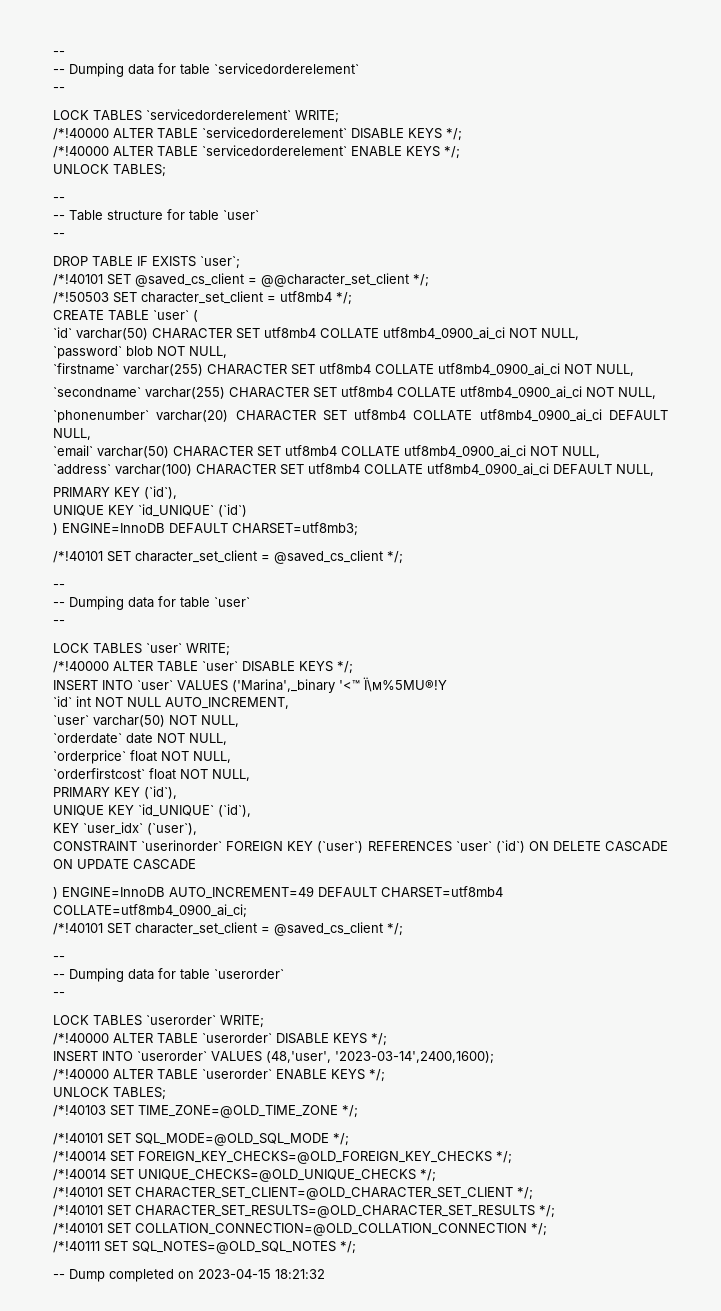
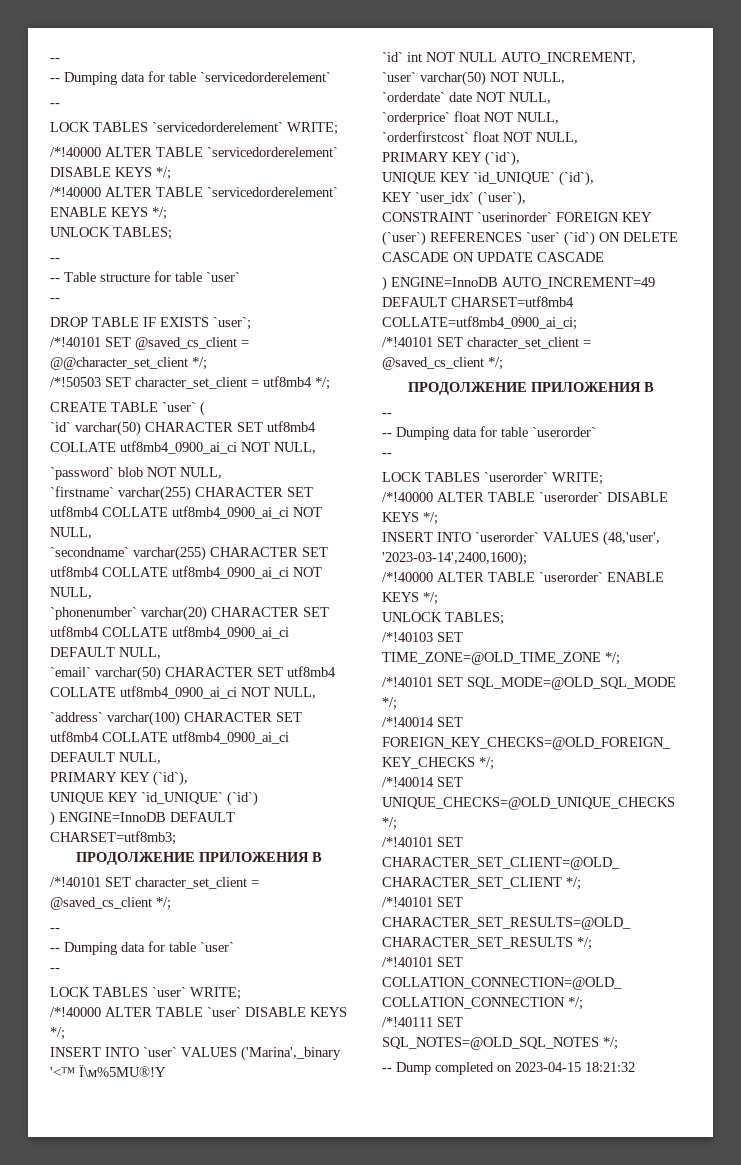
(358, 529) none -> [76,852,322,865] // ПРОДОЛЖЕНИЕ ПРИЛОЖЕНИЯ В
(403, 929) none -> [408,382,654,395] // ПРОДОЛЖЕНИЕ ПРИЛОЖЕНИЯ В

